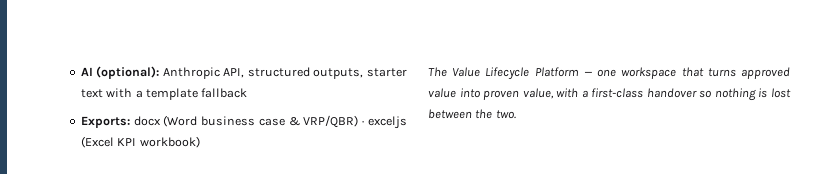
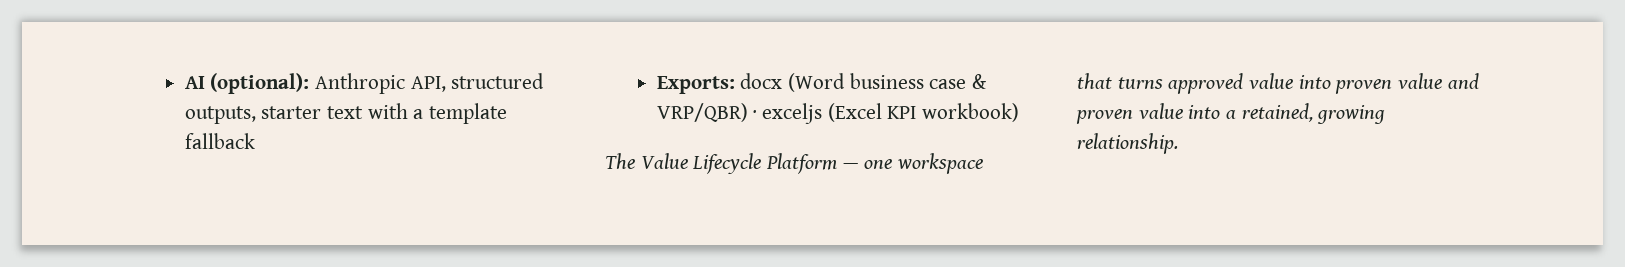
[522,88,791,101] [428,109,516,119] value, with a first-class handover so nothing is lost between the two. -> [1398,73,1479,89] [1076,103,1386,124] [1077,133,1178,154] value and proven value into a retained, growing relationship.

